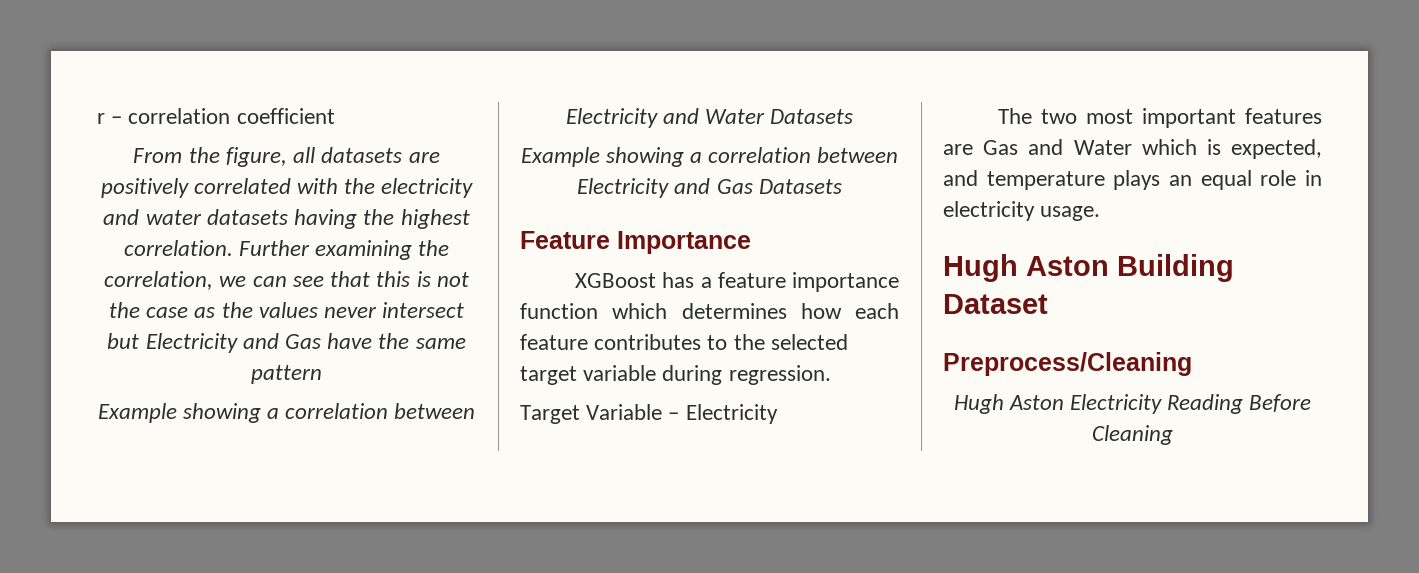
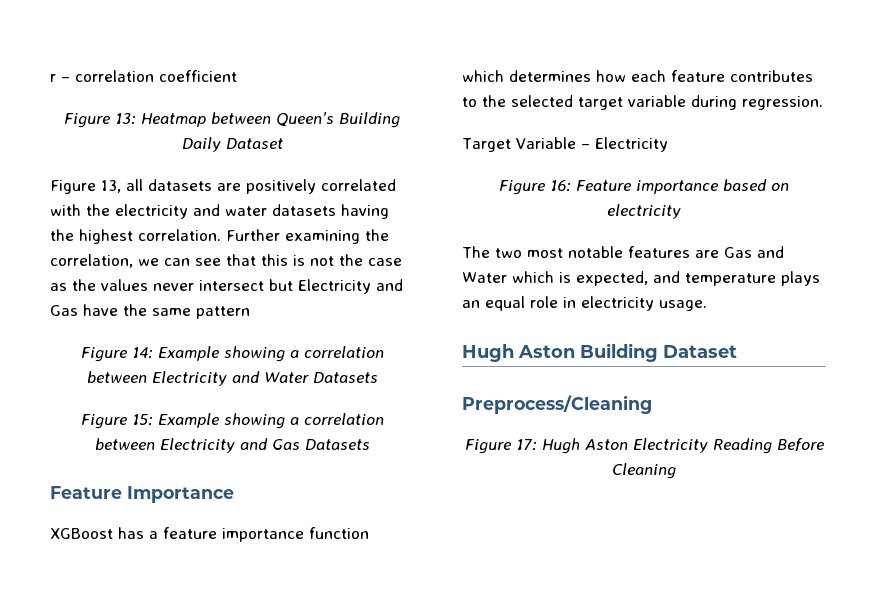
[133,147,287,167] From the figure, -> [64,112,400,128] [181,137,283,152] [50,180,121,194] Figure 13: Heatmap between Queen’s Building Daily Dataset // Figure 13,
(322, 374) none -> [80,347,153,362] Figure 14:
(854, 116) none -> [80,414,153,429] Figure 15:
(778, 414) none -> [499,179,789,195] [607,204,681,219] // Figure 16: Feature importance based on electricity
[1142,108,1237,128] important -> [568,246,623,258] notable
(1192, 364) none -> [464,439,537,454] Figure 17:

